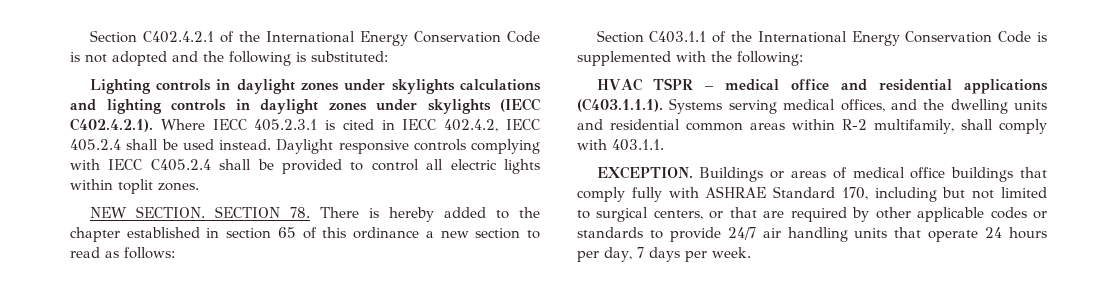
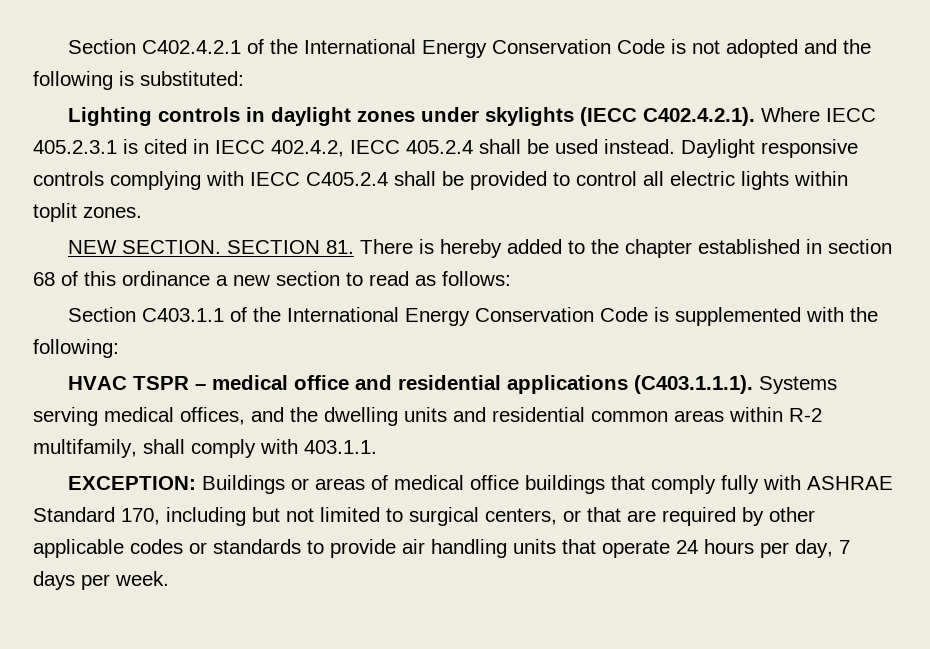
[459,79,541,91] [70,99,491,114] calculations and lighting controls in daylight zones under skylights -> (575, 116) none
[289,207,310,218] 78. -> [326,240,355,254] 81.
[277,227,296,238] 65 -> [33,272,55,286] 68
[596,166,693,179] EXCEPTION. -> [68,476,197,490] EXCEPTION:
[727,227,756,240] 24/7 -> (396, 548) none

